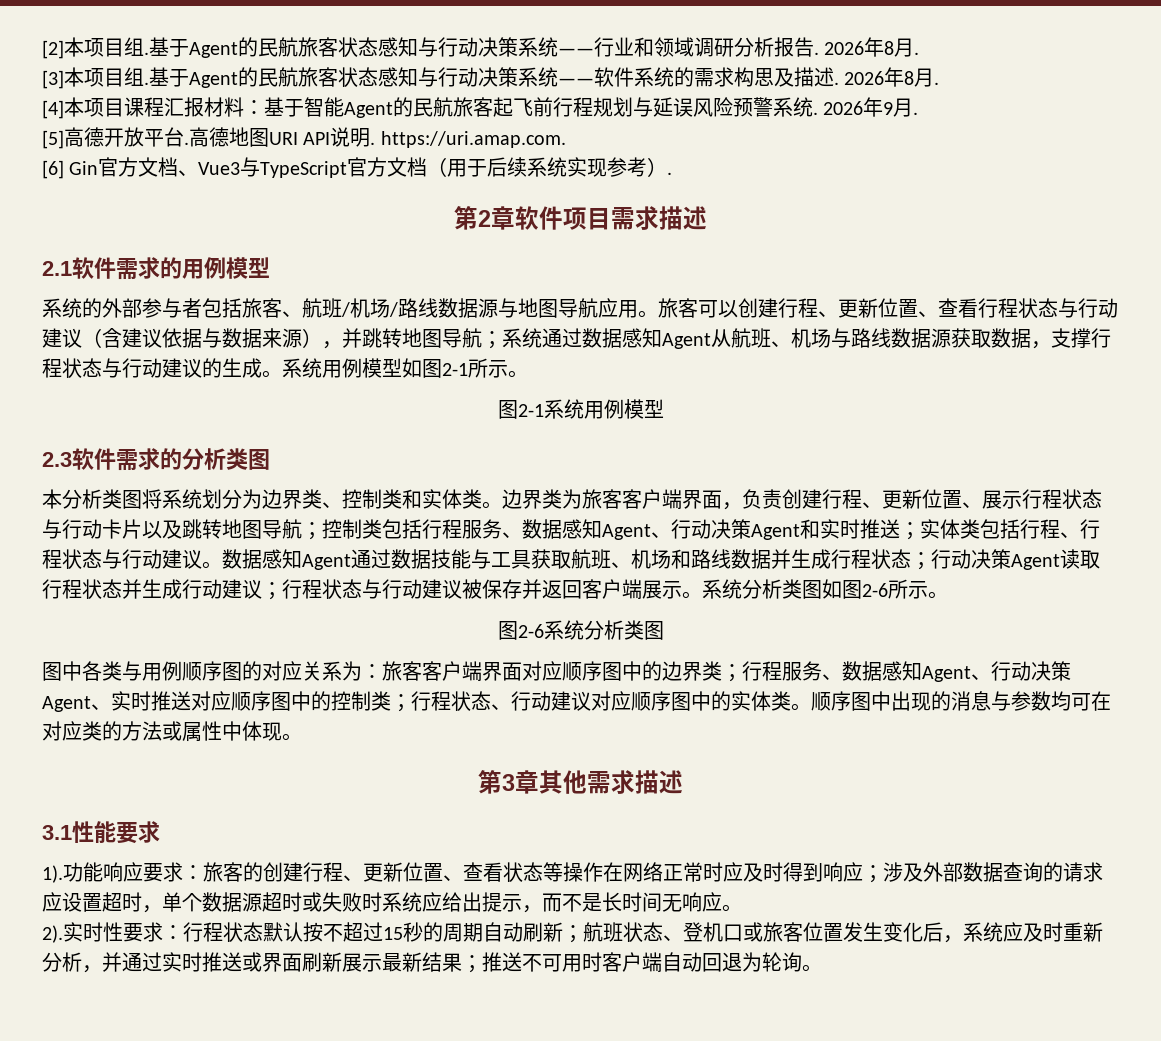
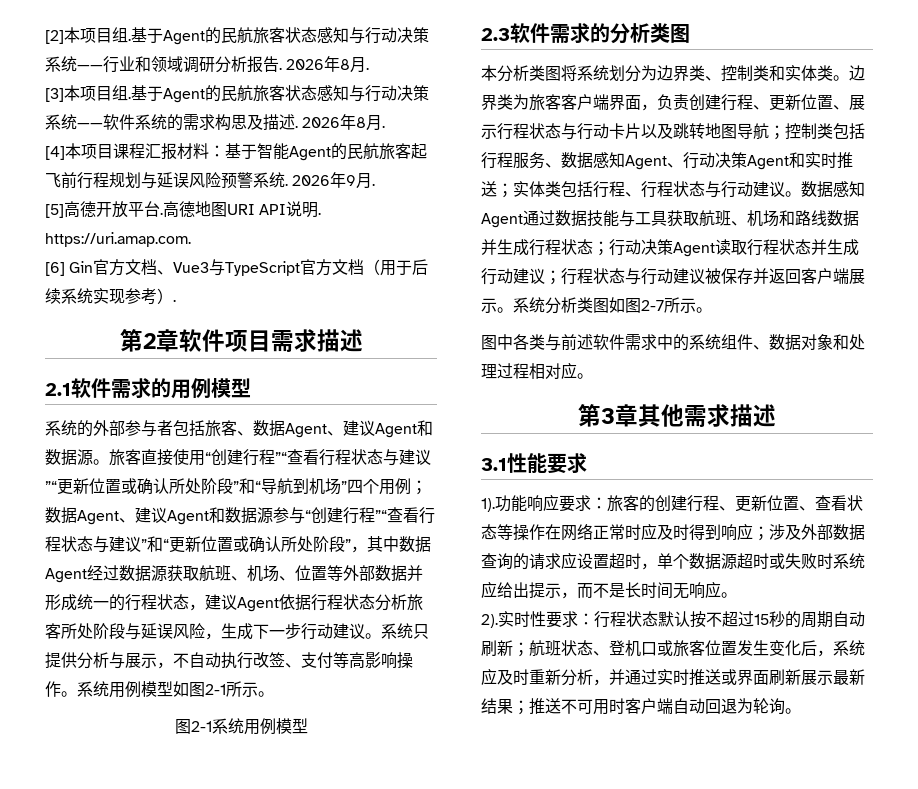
[302,298,1118,318] [42,328,1111,349] [42,358,262,378] 航班/机场/路线数据源与地图导航应用。旅客可以创建行程、更新位置、查看行程状态与行动建议（含建议依据与数据来源），并跳转地图导航；系统通过数据感知Agent从航班、机场与路线数据源获取数据，支撑行程状态与行动建议的生成 -> [253,420,433,438] [45,449,431,466] [45,478,427,495] [45,507,435,525] [45,536,431,553] [45,565,423,583] [45,594,423,612] [45,623,429,640] [45,652,413,669] [45,681,61,697] 数据Agent、建议Agent和数据源。旅客直接使用“创建行程”“查看行程状态与建议”“更新位置或确认所处阶段”和“导航到机场”四个用例；数据Agent、建议Agent和数据源参与“创建行程”“查看行程状态与建议”和“更新位置或确认所处阶段”，其中数据Agent经过数据源获取航班、机场、位置等外部数据并形成统一的行程状态，建议Agent依据行程状态分析旅客所处阶段与延误风险，生成下一步行动建议。系统只提供分析与展示，不自动执行改签、支付等高影响操作
[862,579,948,599] [497,620,664,640] [42,661,1071,682] [42,691,1111,712] [42,721,282,742] 2-6所示。 // 图2-6系统分析类图 // 图中各类与用例顺序图的对应关系为：旅客客户端界面对应顺序图中的边界类；行程服务、数据感知Agent、行动决策Agent、实时推送对应顺序图中的控制类；行程状态、行动建议对应顺序图中的实体类。顺序图中出现的消息与参数均可在对应类的方法或属性中体现 -> [641,297,712,313] [481,334,865,351] [481,362,577,379] 2-7所示。 // 图中各类与前述软件需求中的系统组件、数据对象和处理过程相对应

